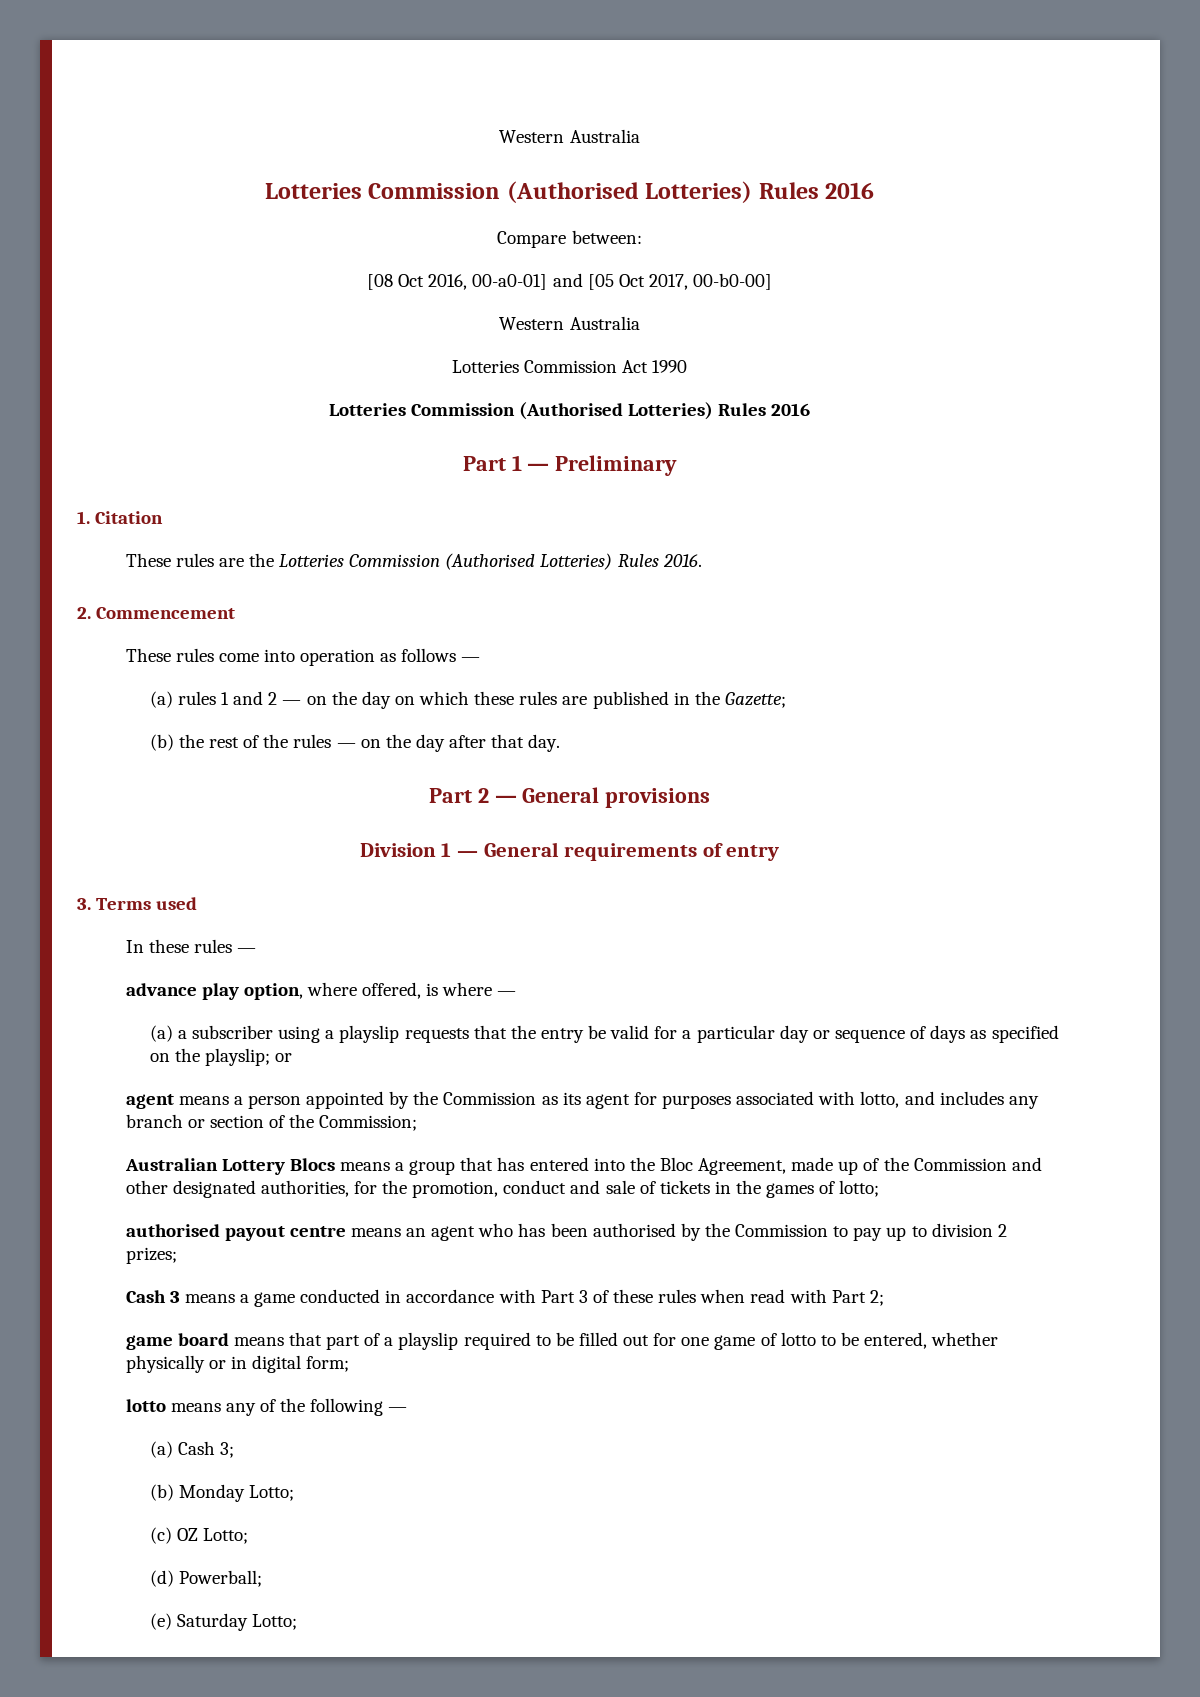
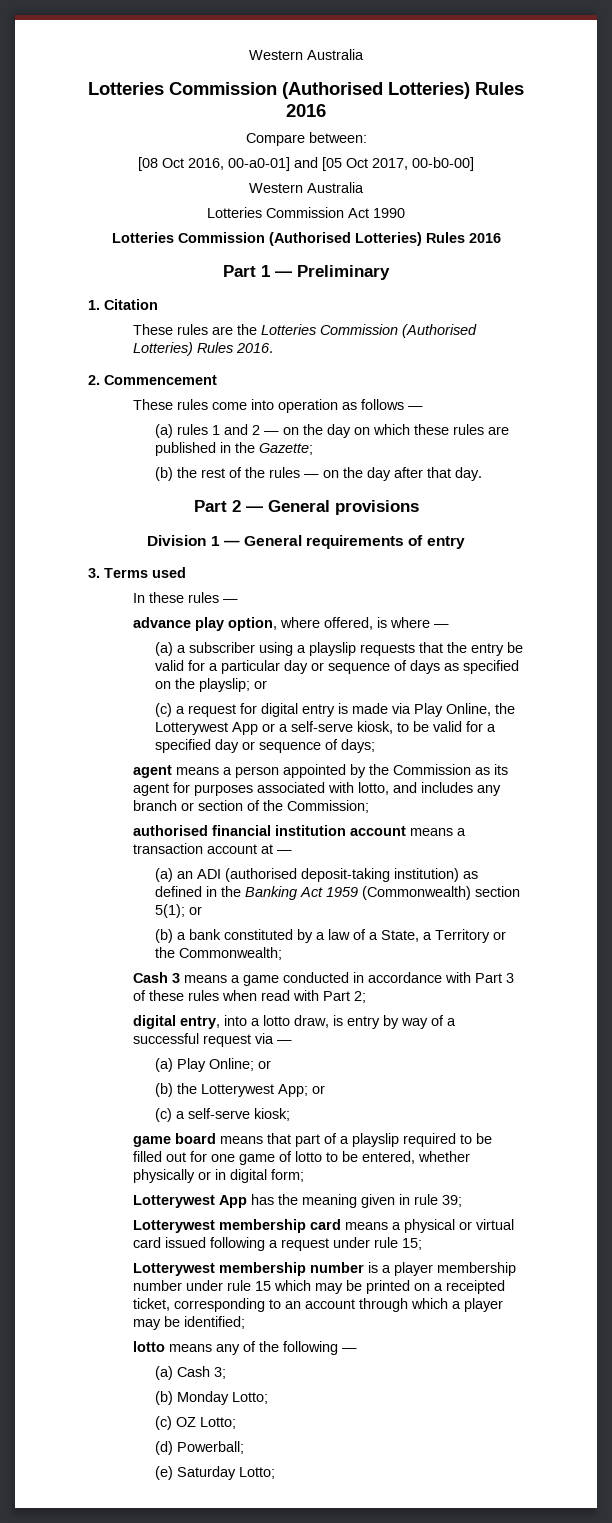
(293, 1057) none -> [155,703,516,717] [155,721,497,735] [155,739,376,753] // (c) a request for digital entry is made via Play Online, the Lotterywest App or a self-serve kiosk, to be valid for a specified day or sequence of days;
[124,1157,1042,1175] [125,1180,880,1198] [125,1223,1007,1241] [125,1247,177,1264] Australian Lottery Blocs means a group that has entered into the Bloc Agreement, made up of the Commission and other designated authorities, for the promotion, conduct and sale of tickets in the games of lotto; // authorised payout centre means an agent who has been authorised by the Commission to pay up to division 2 prizes; -> [132,825,466,836] [132,843,292,854] [155,868,479,882] [155,886,521,900] [155,904,203,918] [155,929,507,943] [155,947,283,960] authorised financial institution account means a transaction account at — // (a) an ADI (authorised deposit-taking institution) as defined in the Banking Act 1959 (Commonwealth) section 5(1); or // (b) a bank constituted by a law of a State, a Territory or the Commonwealth;
(884, 1298) none -> [132,1015,456,1029] [132,1033,292,1047] [155,1058,272,1072] [155,1083,326,1097] [155,1108,291,1122] // digital entry, into a lotto draw, is entry by way of a successful request via — // (a) Play Online; or // (b) the Lotterywest App; or // (c) a self-serve kiosk;
(350, 1364) none -> [132,1194,462,1208] [132,1219,514,1233] [132,1237,422,1251] [132,1262,516,1276] [132,1280,505,1294] [132,1298,503,1312] [132,1316,245,1330] // Lotterywest App has the meaning given in rule 39; // Lotterywest membership card means a physical or virtual card issued following a request under rule 15; // Lotterywest membership number is a player membership number under rule 15 which may be printed on a receipted ticket, corresponding to an account through which a player may be identified;

